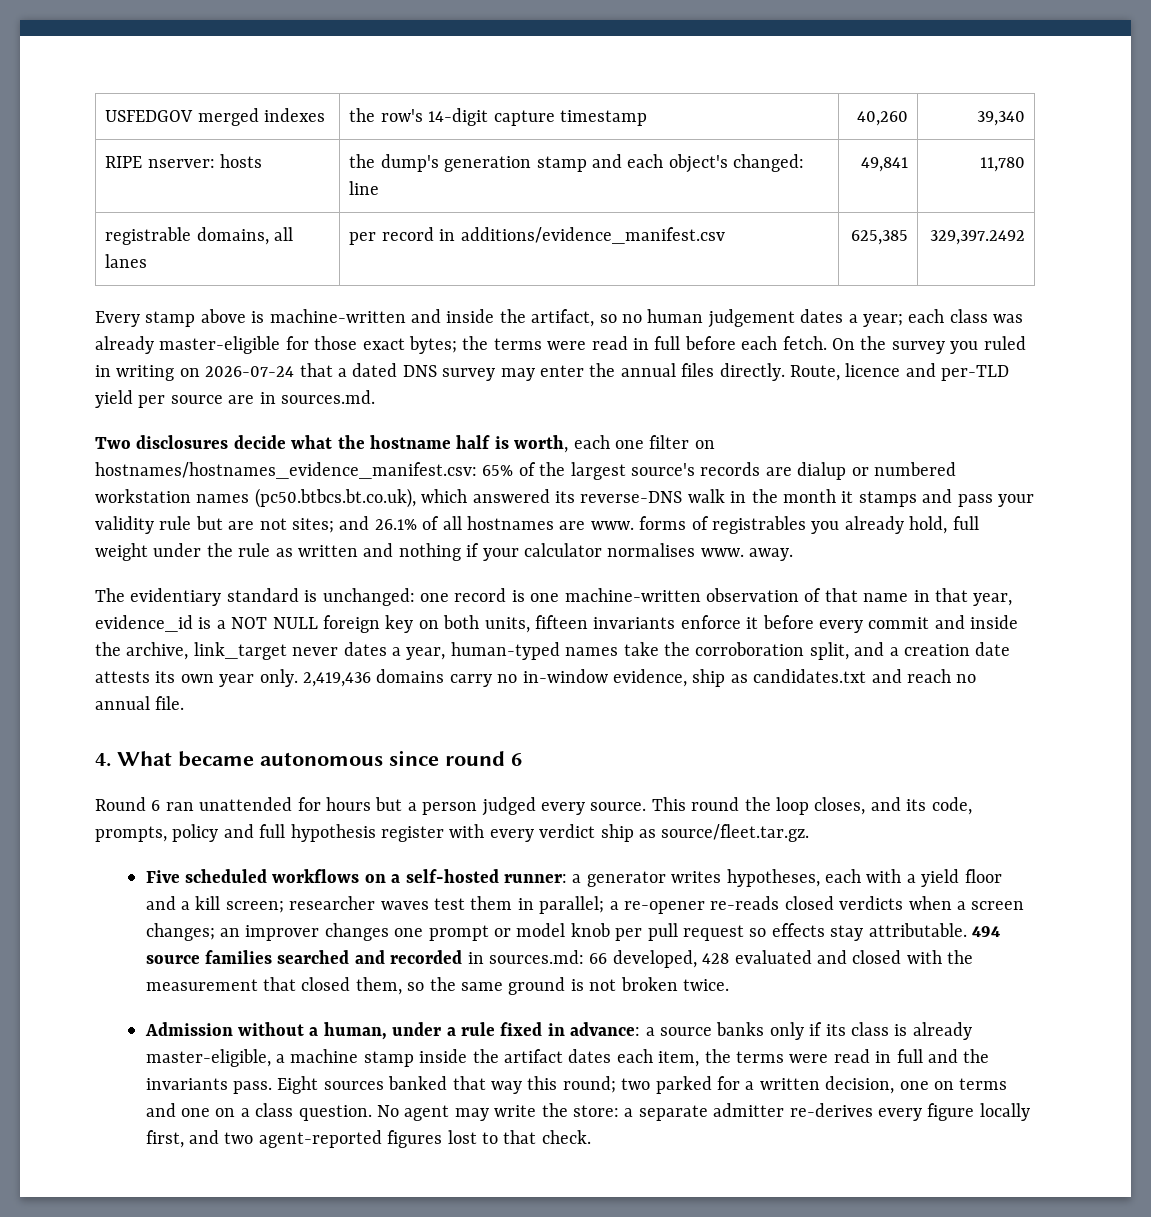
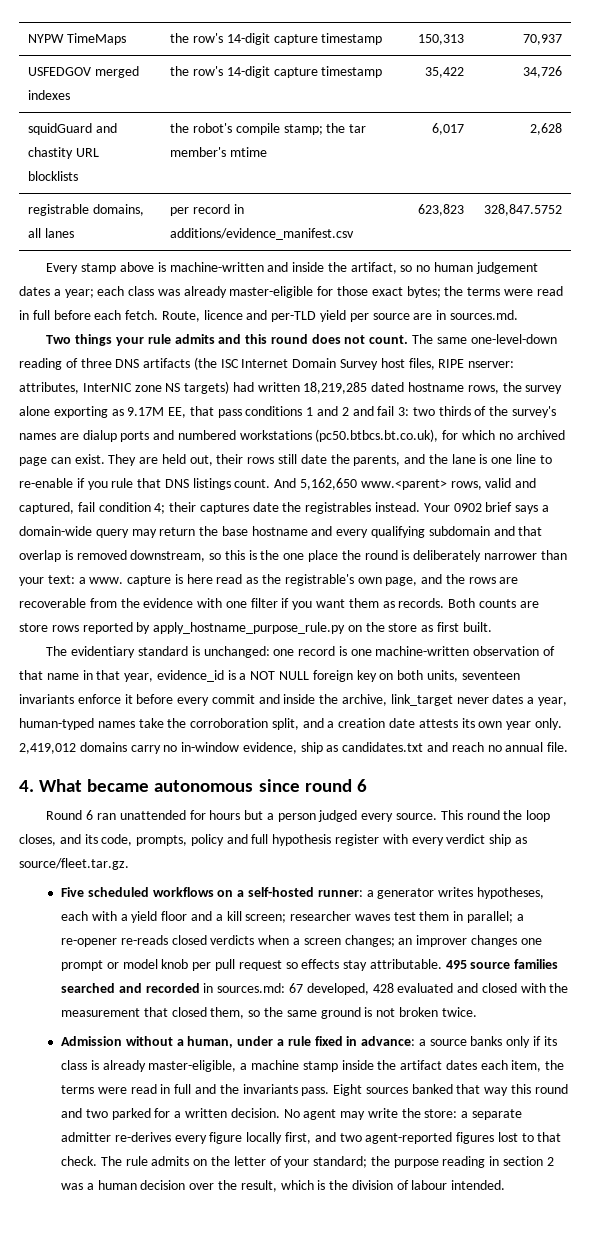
(105, 116) none -> [28,33,127,45] [170,33,383,45] [417,34,464,45] [522,34,562,45] NYPW TimeMaps | the row's 14-digit capture timestamp | 150,313 | 70,937 //
[856,111,908,126] [976,111,1025,126] [105,154,263,168] [349,154,805,173] [349,181,380,195] [860,157,908,172] [979,157,1025,172] 40,260 | 39,340 // RIPE nserver: hosts | the dump's generation stamp and each object's changed: line | 49,841 | 11,780 -> [424,67,464,78] [522,66,562,78] [28,123,118,135] [28,147,100,159] [28,171,79,181] [170,123,367,135] [170,147,268,157] [431,123,464,135] [529,123,562,135] 35,422 | 34,726 // squidGuard and chastity URL blocklists | the robot's compile stamp; the tar member's mtime | 6,017 | 2,628
[850,230,908,245] [929,230,1025,245] 625,385 | 329,397.2492 -> [417,204,464,216] [483,204,562,216] 623,823 | 328,847.5752
[831,336,1026,354] [95,363,785,381] On the survey you ruled in writing on 2026-07-24 that a dated DNS survey may enter the annual files directly. -> (159, 315) none
[136,435,715,453] [95,462,956,480] [95,488,1034,508] [95,516,979,534] [95,543,794,561] disclosures decide what the hostname half is worth, each one filter on hostnames/hostnames_evidence_manifest.csv: 65% of the largest source's records are dialup or numbered workstation names (pc50.btbcs.bt.co.uk), which answered its reverse-DNS walk in the month it stamps and pass your validity rule but are not sites; and 26.1% of all hostnames are www. forms of registrables you already hold, full weight under the rule as written and nothing if your calculator normalises www. away. -> [75,334,557,346] [19,357,515,370] [19,381,563,394] [19,406,557,418] [19,429,565,442] [19,454,552,466] [19,478,537,490] [19,502,549,514] [19,526,543,538] [19,550,567,562] [19,574,519,586] [19,598,539,610] [19,622,492,634] things your rule admits and this round does not count. The same one-level-down reading of three DNS artifacts (the ISC Internet Domain Survey host files, RIPE nserver: attributes, InterNIC zone NS targets) had written 18,219,285 dated hostname rows, the survey alone exporting as 9.17M EE, that pass conditions 1 and 2 and fail 3: two thirds of the survey's names are dialup ports and numbered workstations (pc50.btbcs.bt.co.uk), for which no archived page can exist. They are held out, their rows still date the parents, and the lane is one line to re-enable if you rule that DNS listings count. And 5,162,650 www.<parent> rows, valid and captured, fail condition 4; their captures date the registrables instead. Your 0902 brief says a domain-wide query may return the base hostname and every qualifying subdomain and that overlap is removed downstream, so this is the one place the round is deliberately narrower than your text: a www. capture is here read as the registrable's own page, and the rows are recoverable from the evidence with one filter if you want them as records. Both counts are store rows reported by apply_hostname_purpose_rule.py on the store as first built.
[534,615,588,629] fifteen -> [461,671,520,680] seventeen
[303,672,371,687] 2,419,436 -> [19,743,76,754] 2,419,012
[971,926,1000,937] 494 -> [445,960,467,969] 495
[589,953,608,964] 66 -> [288,983,303,993] 67
[562,1076,616,1093] round; -> [534,1084,568,1094] [61,1108,83,1118] round and
[825,1076,1008,1094] [145,1103,372,1121] decision, one on terms and one on a class question. -> [230,1108,280,1118] decision.
(591, 1137) none -> [100,1156,554,1168] [61,1180,506,1192] The rule admits on the letter of your standard; the purpose reading in section 2 was a human decision over the result, which is the division of labour intended.

